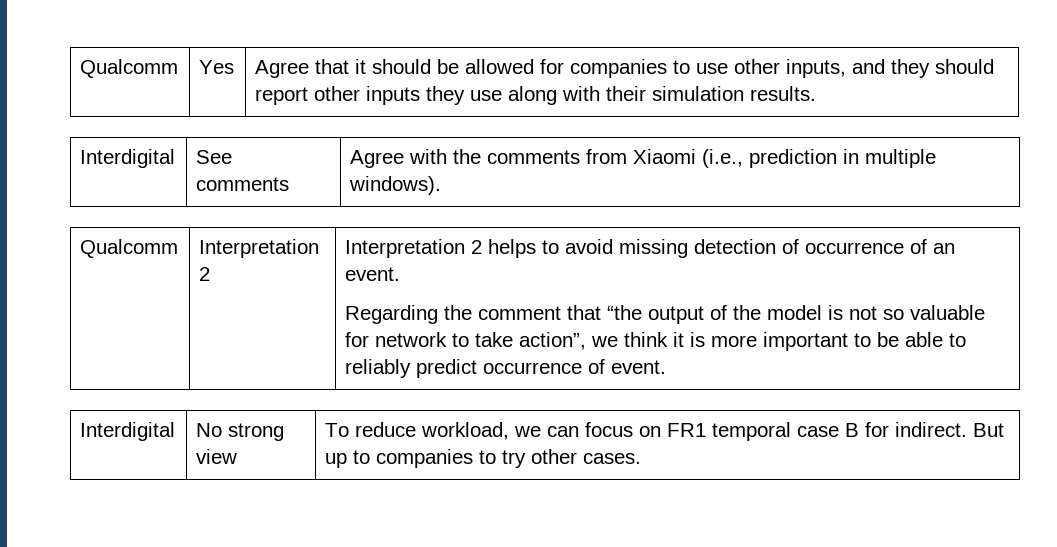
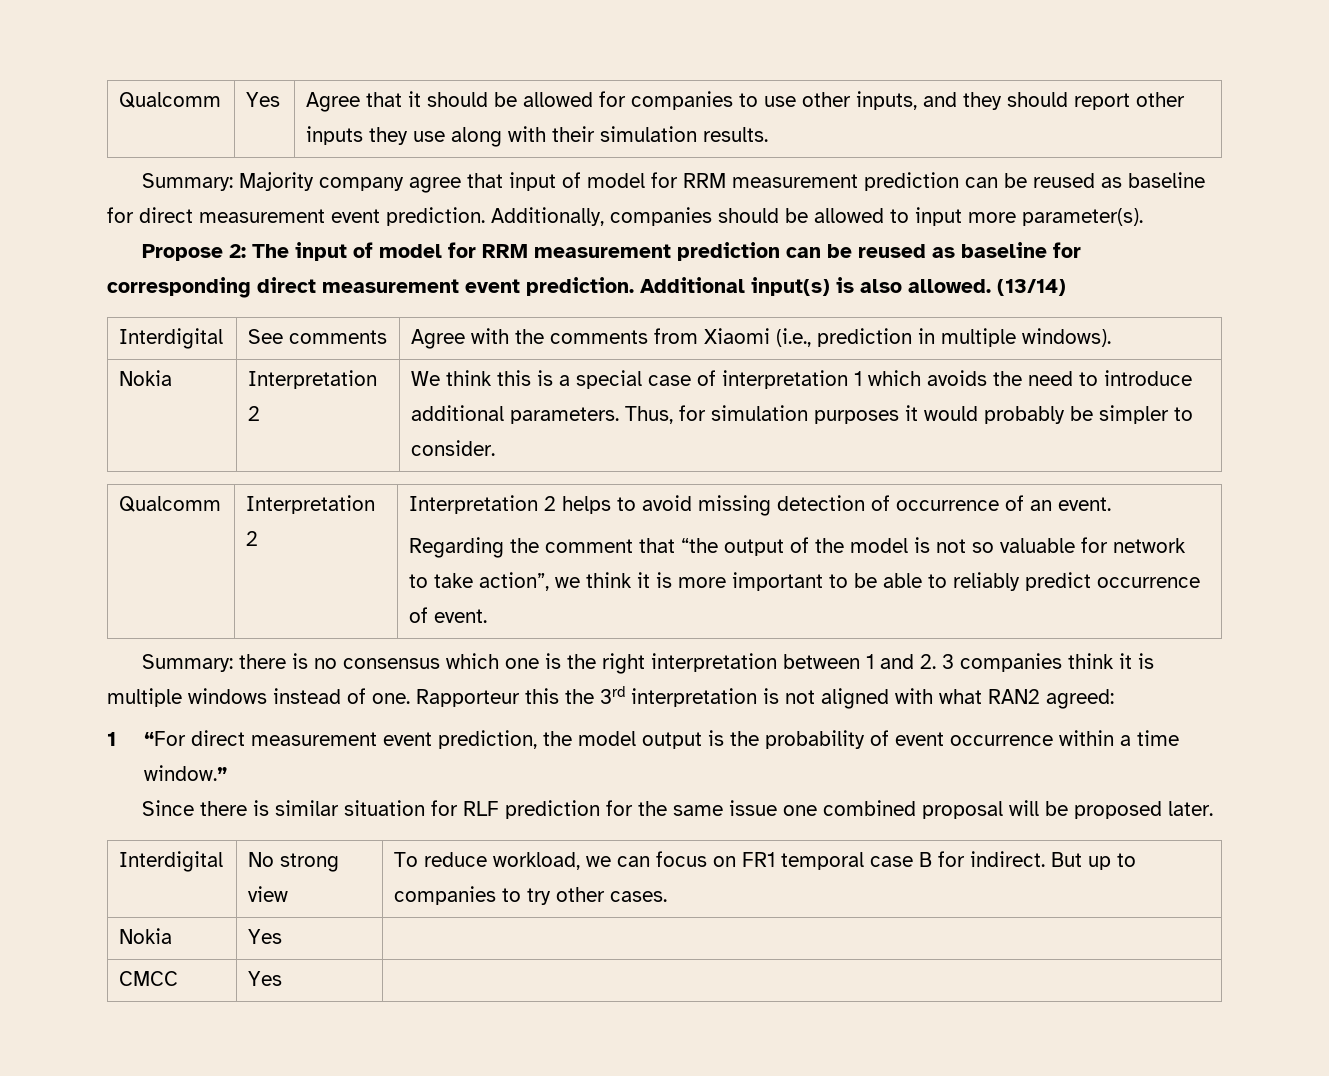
(817, 93) none -> [141,172,1205,193] [107,207,1143,226] [141,242,1081,261] [107,277,1066,298] // Summary: Majority company agree that input of model for RRM measurement prediction can be reused as baseline for direct measurement event prediction. Additionally, companies should be allowed to input more parameter(s). // Propose 2: The input of model for RRM measurement prediction can be reused as baseline for corresponding direct measurement event prediction. Additional input(s) is also allowed. (13/14)
(442, 185) none -> [119,370,173,386] [248,370,378,389] [248,406,261,421] [411,370,1193,389] [411,405,1194,424] [411,440,496,456] // Nokia | Interpretation 2 | We think this is a special case of interpretation 1 which avoids the need to introduce additional parameters. Thus, for simulation purposes it would probably be simpler to consider.
(667, 367) none -> [141,653,1154,674] [107,686,1114,709] [107,730,1179,749] [143,765,227,781] [141,800,1213,819] // Summary: there is no consensus which one is the right interpretation between 1 and 2. 3 companies think it is multiple windows instead of one. Rapporteur this the 3rd interpretation is not aligned with what RAN2 agreed: // 1 “For direct measurement event prediction, the model output is the probability of event occurrence within a time window.” // Since there is similar situation for RLF prediction for the same issue one combined proposal will be proposed later.
(642, 458) none -> [119,928,173,944] [248,929,283,944] [119,971,179,986] [248,971,283,986] // Nokia | Yes | // CMCC | Yes |

